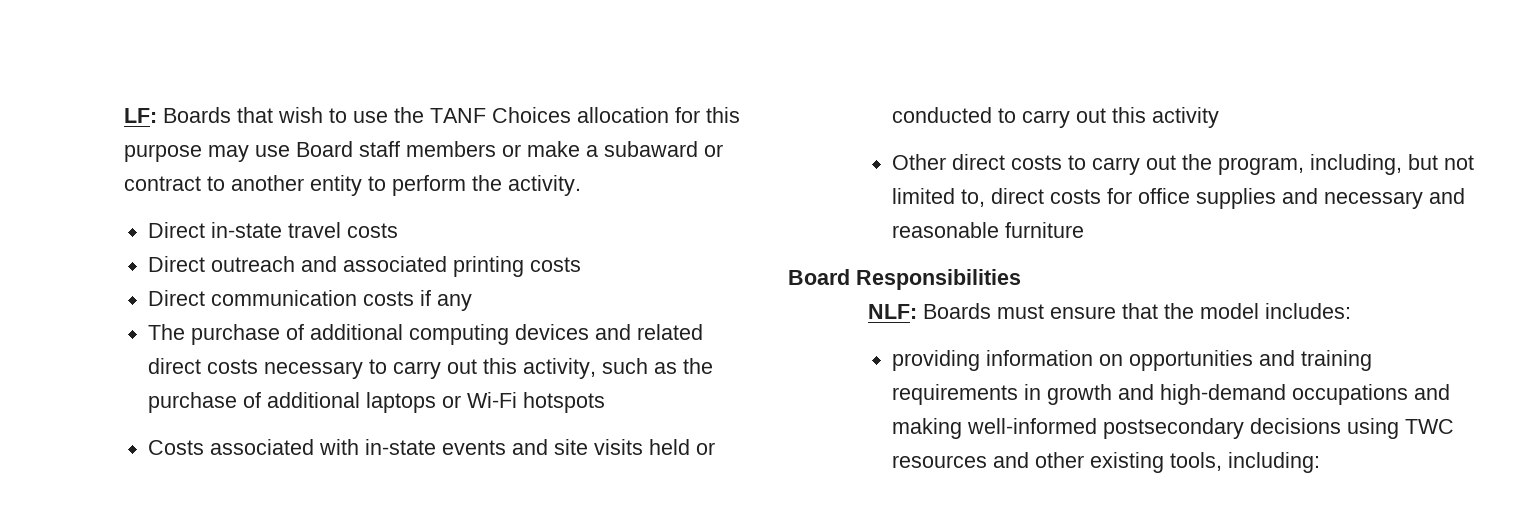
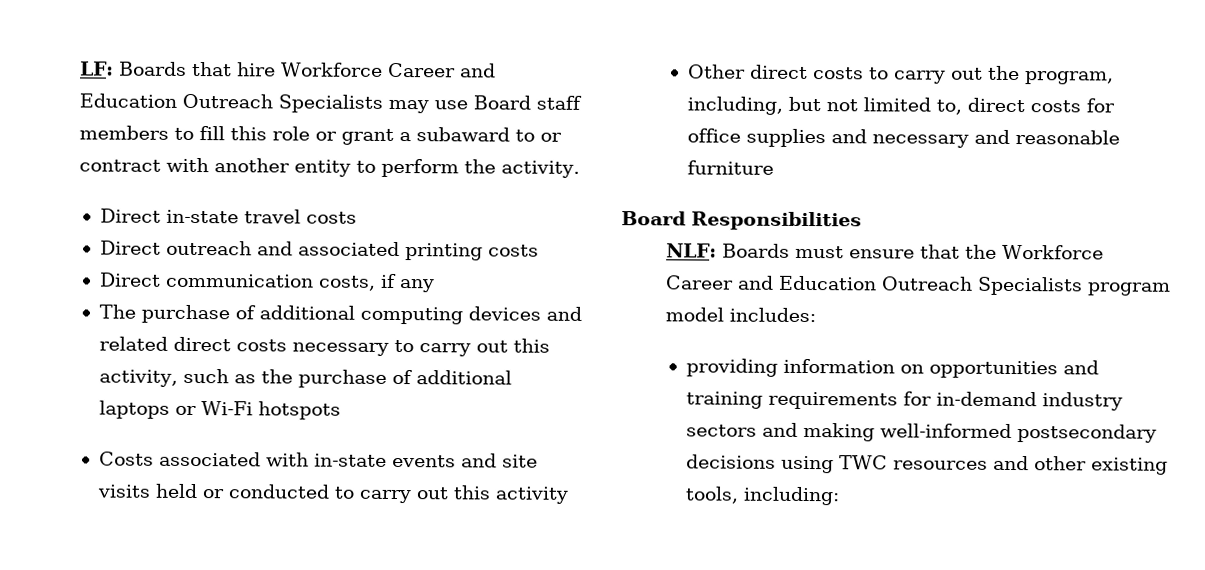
[278,107,741,123] [124,144,203,162] wish to use the TANF Choices allocation for this purpose -> [236,62,496,78] [78,93,383,113] hire Workforce Career and Education Outreach Specialists
[502,141,581,157] or make -> [173,126,394,145] to fill this role or grant
(699, 149) none -> [514,129,535,142] to
[207,176,226,191] to -> [165,157,209,173] with
[362,291,414,306] costs -> [317,275,376,291] costs,
(1195, 311) none -> [1001,244,1104,260] [664,275,1171,296] Workforce Career and Education Outreach Specialists program
[1023,384,1408,405] in growth and high-demand occupations -> [902,391,1123,411] [685,424,757,437] for in-demand industry sectors

